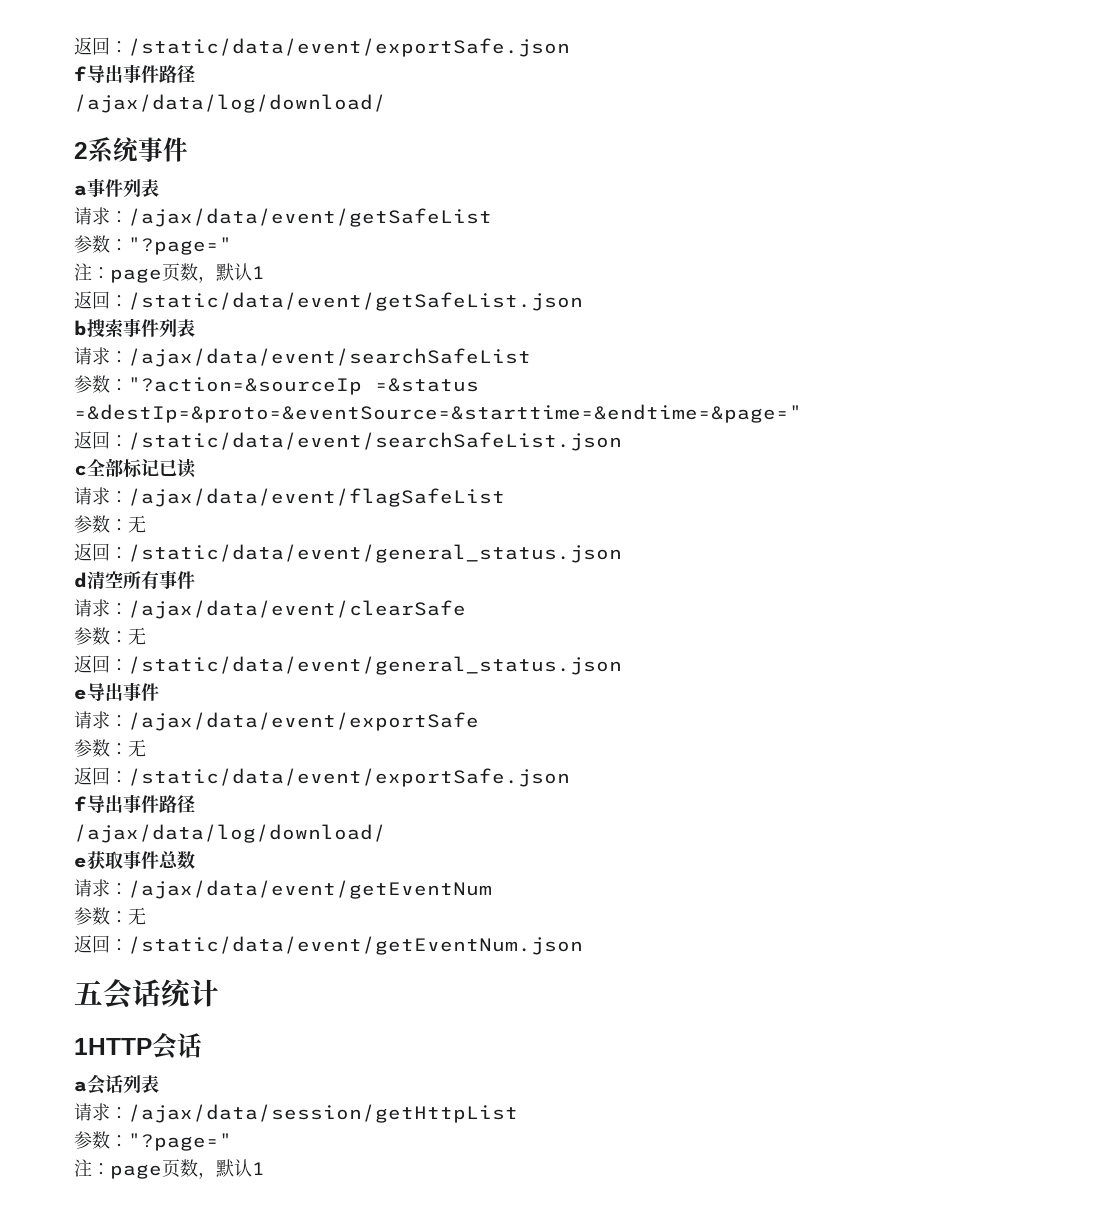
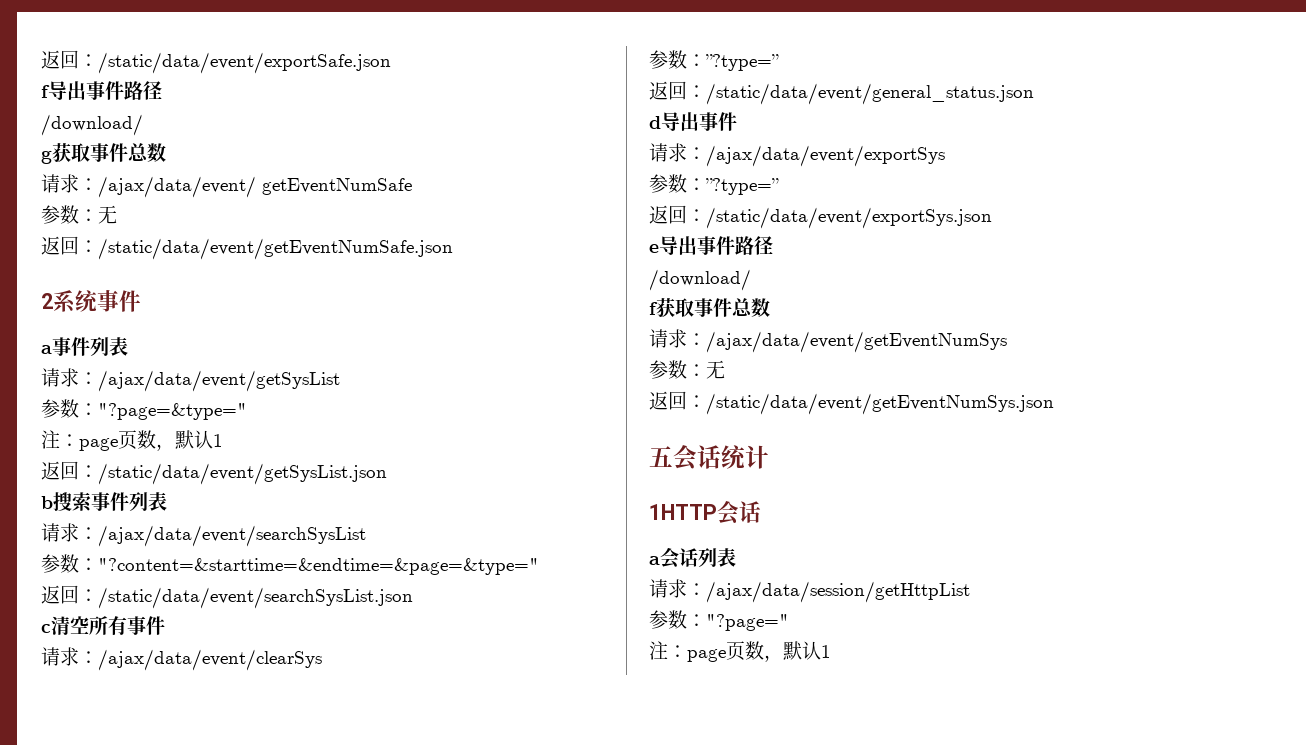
[74,37,570,57] [74,64,195,83] [74,94,386,113] 返回：/static/data/event/exportSafe.json // f导出事件路径 // /ajax/data/log/download/ -> [41,50,391,74] [41,81,162,100] [41,114,143,136] [41,143,166,164] [41,174,412,198] [41,205,117,224] [41,236,453,260] 返回：/static/data/event/exportSafe.json // f导出事件路径 // /download/ // g获取事件总数 // 请求：/ajax/data/event/ getEventNumSafe // 参数：无 // 返回：/static/data/event/getEventNumSafe.json
[128,208,492,227] [74,235,232,255] /ajax/data/event/getSafeList // 参数："?page=" -> [98,370,340,392] [41,399,247,420] /ajax/data/event/getSysList // 参数："?page=&type="
[128,292,583,311] /static/data/event/getSafeList.json -> [98,463,387,485] /static/data/event/getSysList.json
[128,348,531,367] [74,375,479,395] [74,404,802,423] [74,431,622,451] /ajax/data/event/searchSafeList // 参数："?action=&sourceIp =&status =&destIp=&proto=&eventSource=&starttime=&endtime=&page=" // 返回：/static/data/event/searchSafeList.json -> [98,525,366,547] [41,554,539,575] [41,585,413,609] /ajax/data/event/searchSysList // 参数："?content=&starttime=&endtime=&page=&type=" // 返回：/static/data/event/searchSysList.json
[87,458,196,478] [74,487,505,507] [74,515,146,533] [74,543,622,563] [74,572,87,588] 全部标记已读 // 请求：/ajax/data/event/flagSafeList // 参数：无 // 返回：/static/data/event/general_status.json // d -> (51, 628) none
[128,600,466,619] [74,627,146,645] [74,655,622,675] [74,689,87,700] /ajax/data/event/clearSafe // 参数：无 // 返回：/static/data/event/general_status.json // e -> [98,649,322,671] [649,50,779,71] [649,81,1034,105] [649,116,661,129] /ajax/data/event/clearSys // 参数：”?type=” // 返回：/static/data/event/general_status.json // d
[128,712,479,731] [74,739,146,757] [74,767,570,787] [74,794,195,813] [74,824,386,843] [74,850,195,869] [74,879,492,899] [74,907,146,925] [74,935,583,955] /ajax/data/event/exportSafe // 参数：无 // 返回：/static/data/event/exportSafe.json // f导出事件路径 // /ajax/data/log/download/ // e获取事件总数 // 请求：/ajax/data/event/getEventNum // 参数：无 // 返回：/static/data/event/getEventNum.json -> [706,145,945,167] [649,174,779,195] [649,205,992,229] [649,236,773,255] [649,269,751,291] [649,298,770,317] [649,329,1007,353] [649,360,725,379] [649,391,1054,415] /ajax/data/event/exportSys // 参数：”?type=” // 返回：/static/data/event/exportSys.json // e导出事件路径 // /download/ // f获取事件总数 // 请求：/ajax/data/event/getEventNumSys // 参数：无 // 返回：/static/data/event/getEventNumSys.json

